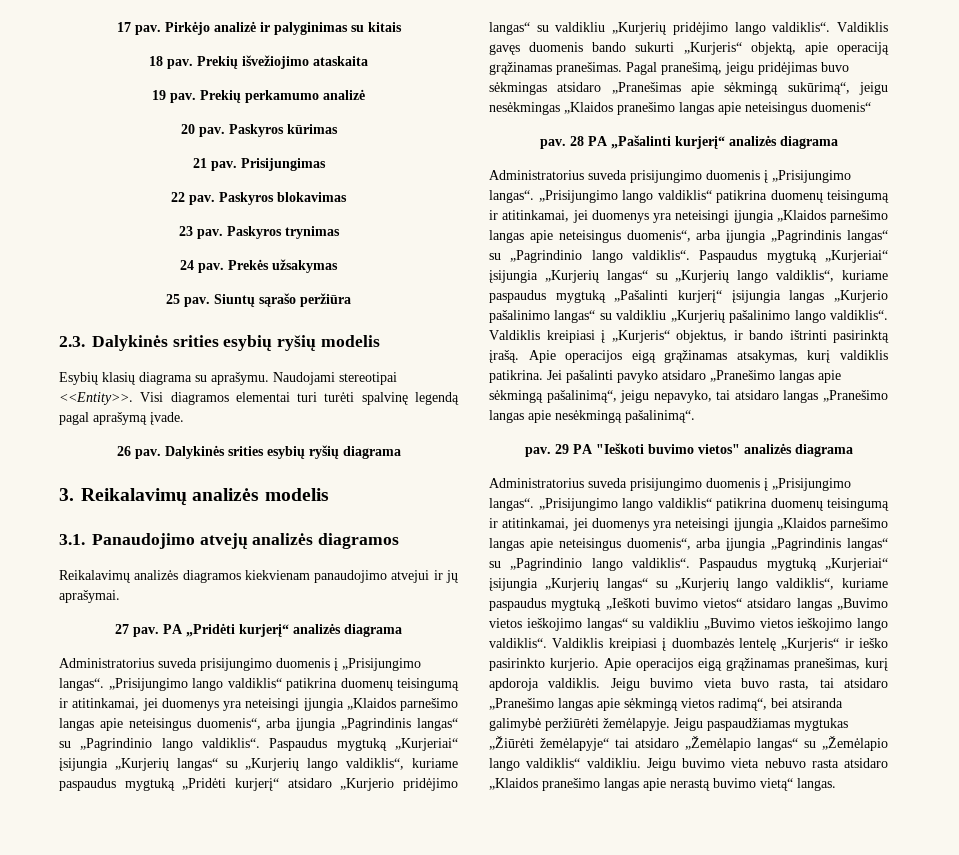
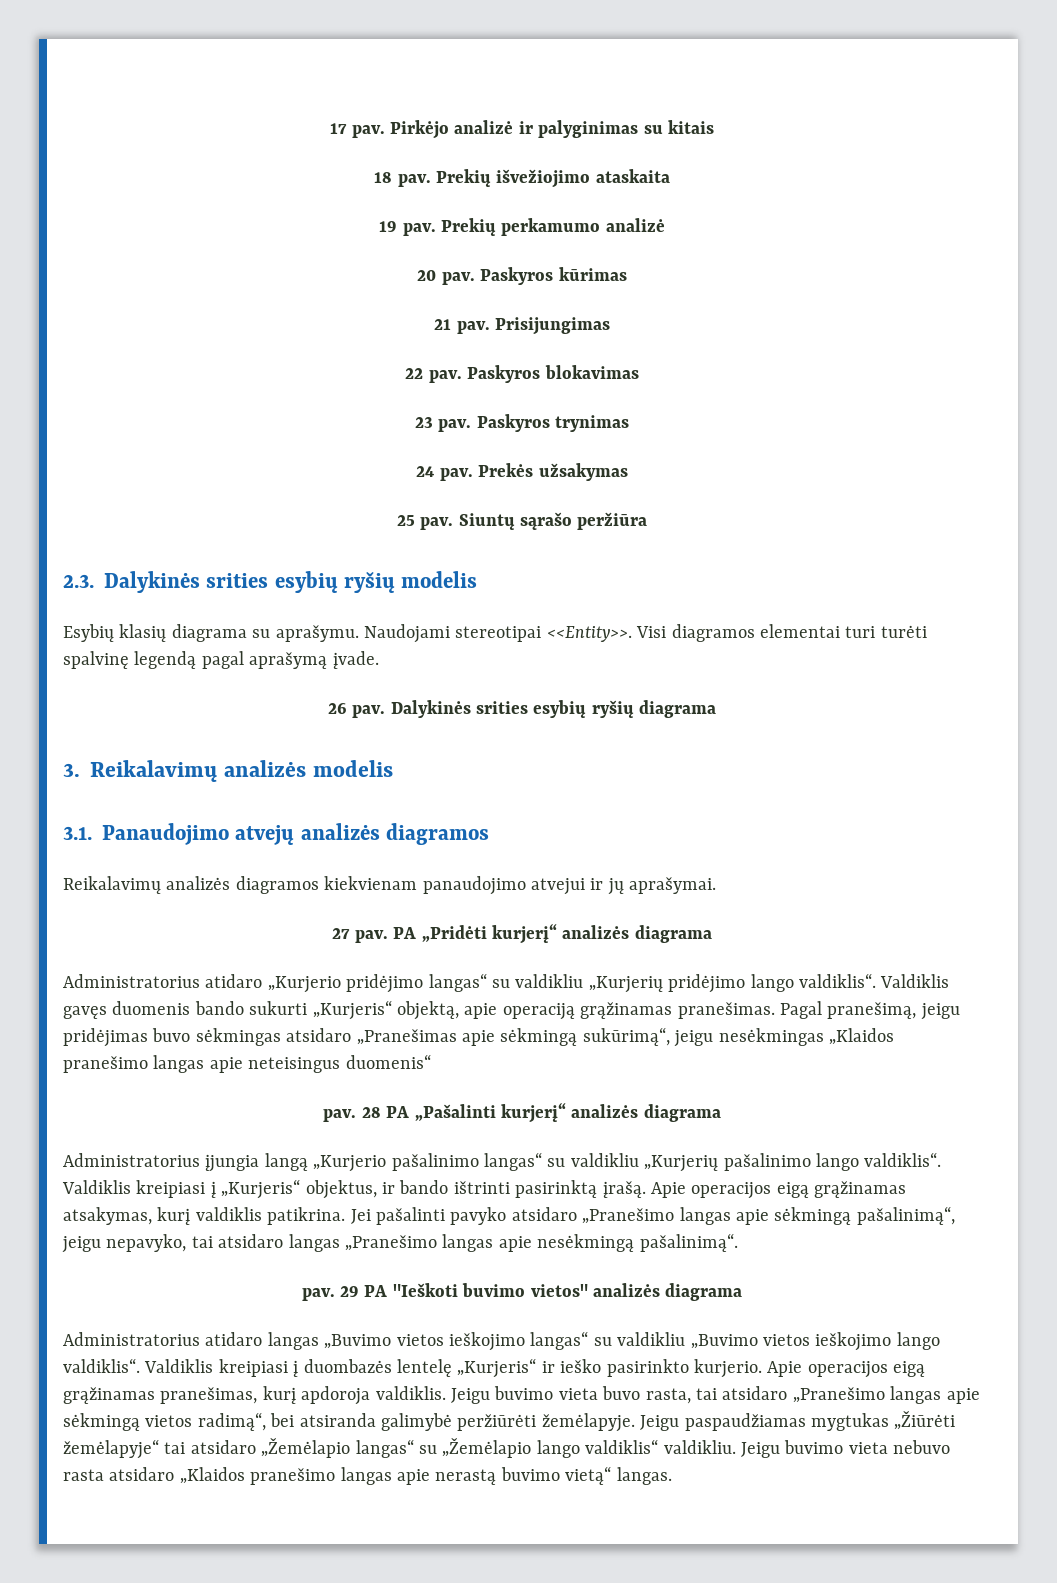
[158,658,421,671] [59,678,459,691] [59,698,458,711] [59,718,458,731] [59,738,458,751] [59,758,458,771] [59,778,332,791] suveda prisijungimo duomenis į „Prisijungimo langas“. „Prisijungimo lango valdiklis“ patikrina duomenų teisingumą ir atitinkamai, jei duomenys yra neteisingi įjungia „Klaidos parnešimo langas apie neteisingus duomenis“, arba įjungia „Pagrindinis langas“ su „Pagrindinio lango valdiklis“. Paspaudus mygtuką „Kurjeriai“ įsijungia „Kurjerių langas“ su „Kurjerių lango valdiklis“, kuriame paspaudus mygtuką „Pridėti kurjerį“ atsidaro -> [205,974,263,988] atidaro
[588,170,851,183] [489,190,889,203] [489,210,888,223] [489,230,888,243] [489,250,888,263] [489,270,888,283] [489,290,825,303] suveda prisijungimo duomenis į „Prisijungimo langas“. „Prisijungimo lango valdiklis“ patikrina duomenų teisingumą ir atitinkamai, jei duomenys yra neteisingi įjungia „Klaidos parnešimo langas apie neteisingus duomenis“, arba įjungia „Pagrindinis langas“ su „Pagrindinio lango valdiklis“. Paspaudus mygtuką „Kurjeriai“ įsijungia „Kurjerių langas“ su „Kurjerių lango valdiklis“, kuriame paspaudus mygtuką „Pašalinti kurjerį“ įsijungia langas -> [205,1153,308,1172] įjungia langą
[588,478,851,491] [489,498,889,511] [489,518,888,531] [489,538,888,551] [489,558,888,571] [489,578,888,591] [489,598,792,611] suveda prisijungimo duomenis į „Prisijungimo langas“. „Prisijungimo lango valdiklis“ patikrina duomenų teisingumą ir atitinkamai, jei duomenys yra neteisingi įjungia „Klaidos parnešimo langas apie neteisingus duomenis“, arba įjungia „Pagrindinis langas“ su „Pagrindinio lango valdiklis“. Paspaudus mygtuką „Kurjeriai“ įsijungia „Kurjerių langas“ su „Kurjerių lango valdiklis“, kuriame paspaudus mygtuką „Ieškoti buvimo vietos“ atsidaro -> [205,1332,263,1346] atidaro

